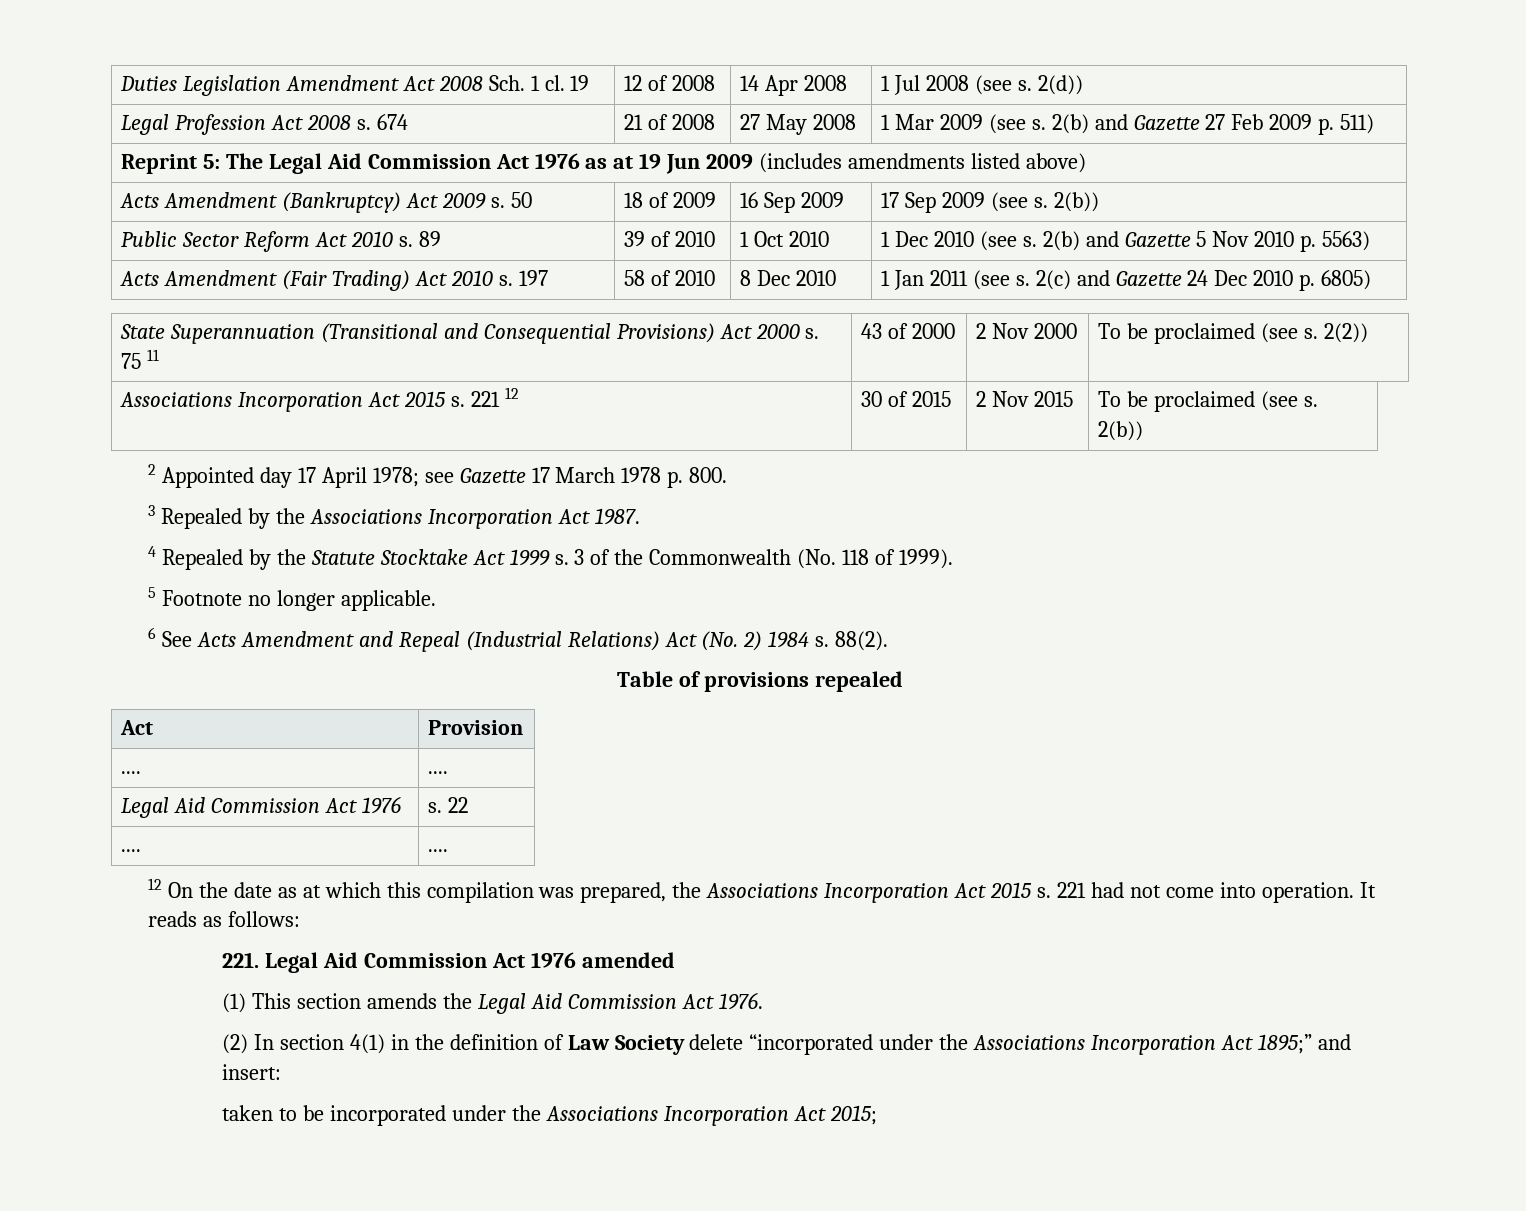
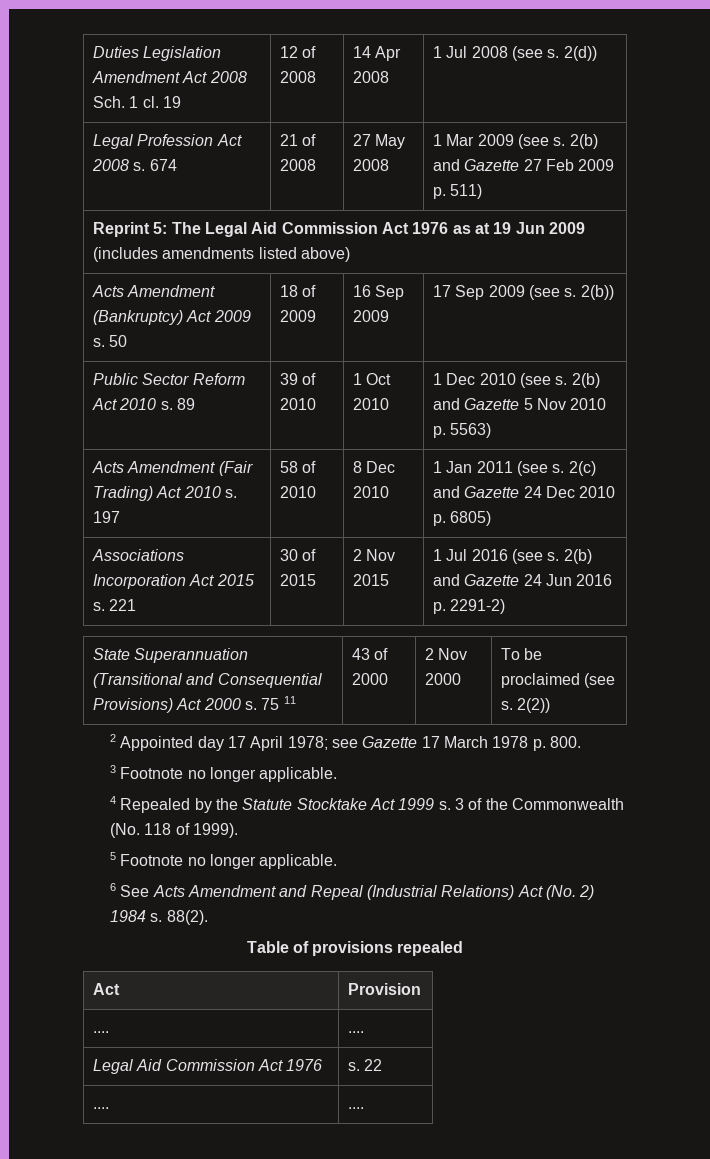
(1372, 280) none -> [92,549,185,561] [93,574,254,589] [93,599,137,611] [280,549,317,561] [280,574,317,586] [353,549,396,561] [353,574,390,586] [433,549,592,564] [433,574,613,586] [433,599,506,614] // Associations Incorporation Act 2015 s. 221 | 30 of 2015 | 2 Nov 2015 | 1 Jul 2016 (see s. 2(b) and Gazette 24 Jun 2016 p. 2291-2)
[119,387,519,412] [860,391,951,407] [975,391,1073,407] [1097,391,1318,412] [1097,421,1143,441] // Associations Incorporation Act 2015 s. 221 12 | 30 of 2015 | 2 Nov 2015 | To be proclaimed (see s. 2(b)) -> (551, 705) none
[160,508,640,529] Repealed by the Associations Incorporation Act 1987. -> [120,767,338,782] Footnote no longer applicable.
[148,878,1376,903] [148,911,300,927] [222,952,675,973] [222,992,763,1014] [222,1034,1351,1055] [222,1064,282,1080] [222,1105,877,1126] // 12 On the date as at which this compilation was prepared, the Associations Incorporation Act 2015 s. 221 had not come into operation. It reads as follows: // 221. Legal Aid Commission Act 1976 amended // (1) This section amends the Legal Aid Commission Act 1976. // (2) In section 4(1) in the definition of Law Society delete “incorporated under the Associations Incorporation Act 1895;” and insert: // taken to be incorporated under the Associations Incorporation Act 2015; -> (365, 1108) none

